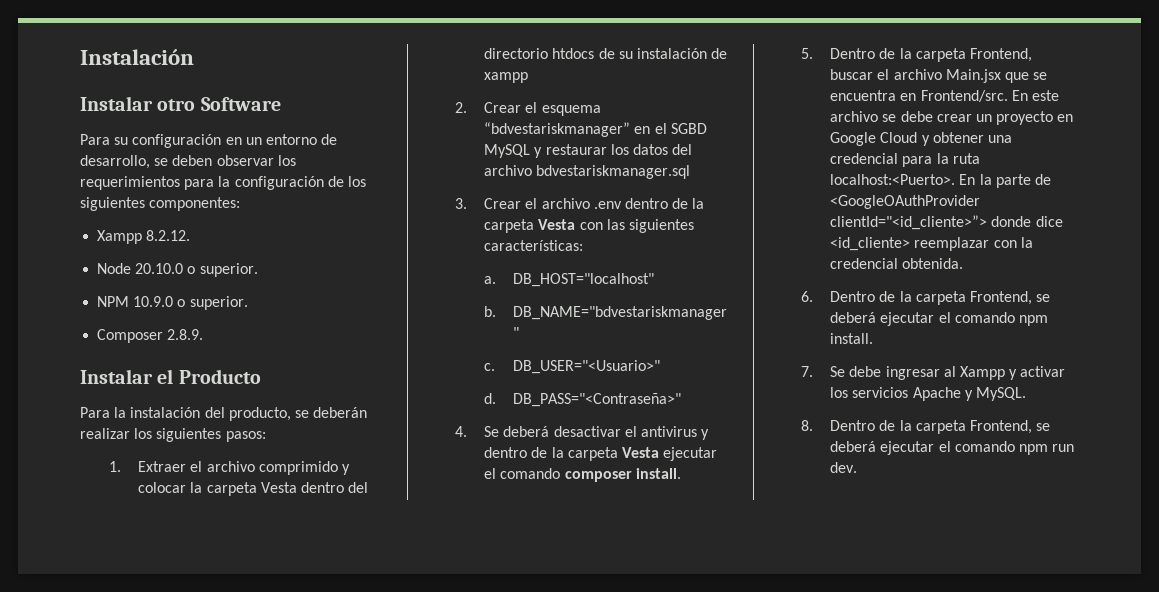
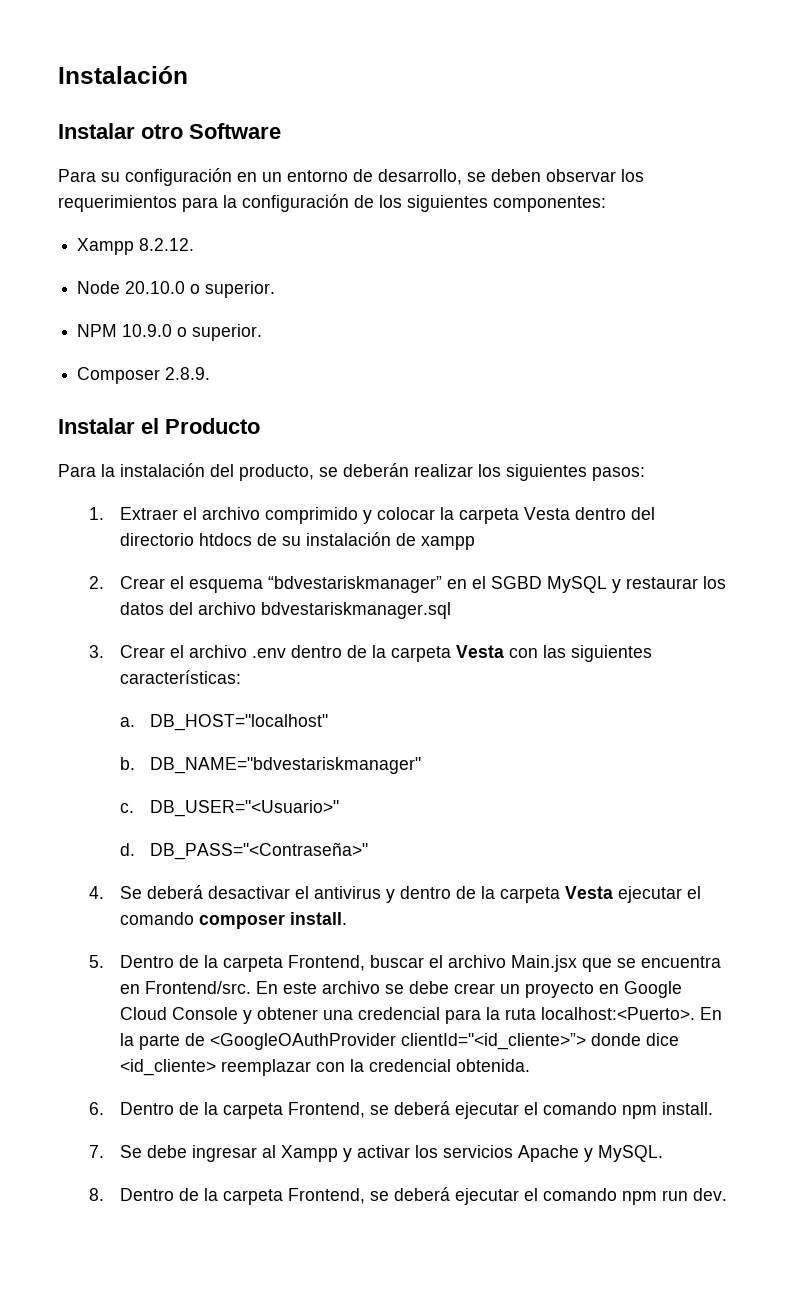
(918, 137) none -> [171,1007,238,1020] Console

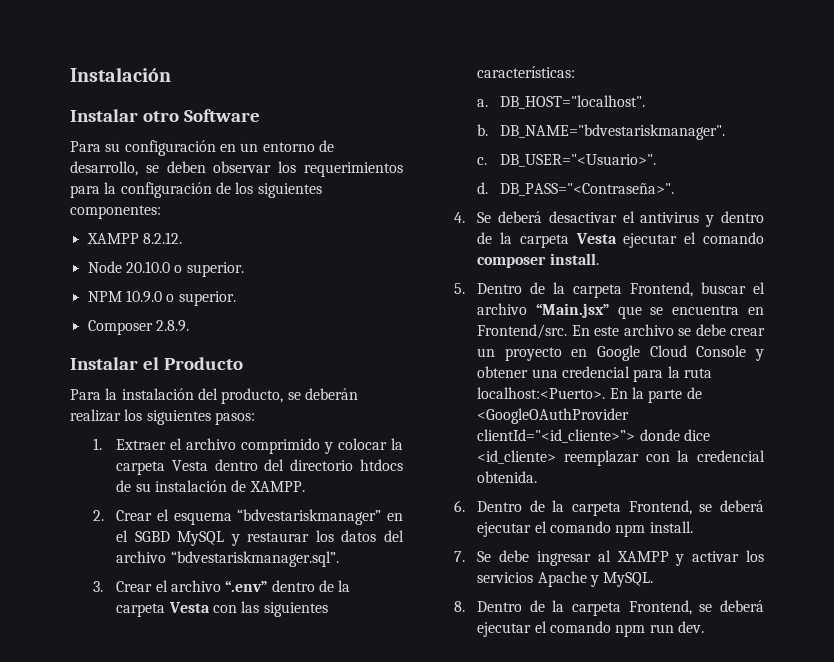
[77,238,135,255] Xampp -> [86,233,139,244] XAMPP
[420,536,475,550] xampp -> [249,481,305,492] XAMPP.
[260,602,451,619] bdvestariskmanager.sql -> [170,551,339,567] “bdvestariskmanager.sql”.
[251,648,286,658] .env -> [225,580,268,592] “.env”
[150,714,329,731] DB_HOST="localhost" -> [500,95,646,109] DB_HOST="localhost".
[150,757,422,774] DB_NAME="bdvestariskmanager" -> [500,124,726,140] DB_NAME="bdvestariskmanager".
[150,800,340,817] DB_USER="<Usuario>" -> [500,154,657,167] DB_USER="<Usuario>".
[150,842,369,860] DB_PASS="<Contraseña>" -> [500,183,675,196] DB_PASS="<Contraseña>".
[510,955,577,972] Main.jsx -> [535,303,609,318] “Main.jsx”
[280,1145,338,1162] Xampp -> [616,551,669,562] XAMPP

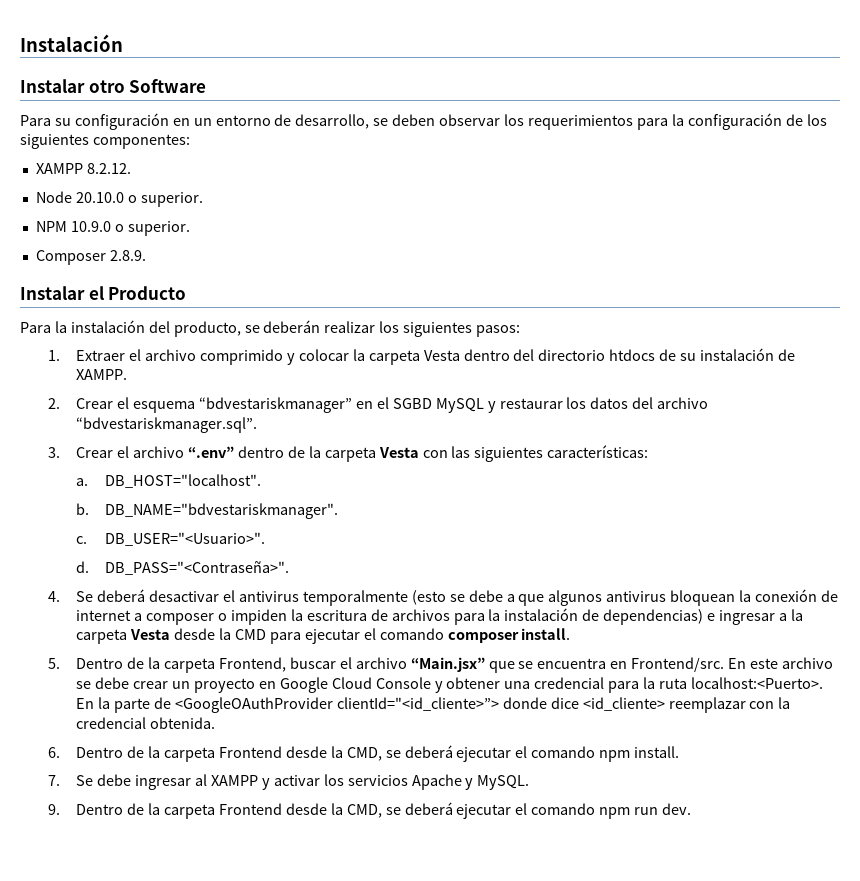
[705,211,764,227] [477,232,617,248] y dentro de la carpeta Vesta -> [302,589,838,606] [76,608,803,625] [76,628,301,644] temporalmente (esto se debe a que algunos antivirus bloquean la conexión de internet a composer o impiden la escritura de archivos para la instalación de dependencias) e ingresar a la carpeta Vesta desde la CMD para
[628,500,692,515] Frontend, -> [218,746,382,761] Frontend desde la CMD,
[454,600,692,616] 8. Dentro de la carpeta Frontend, -> [48,803,382,819] 9. Dentro de la carpeta Frontend desde la CMD,

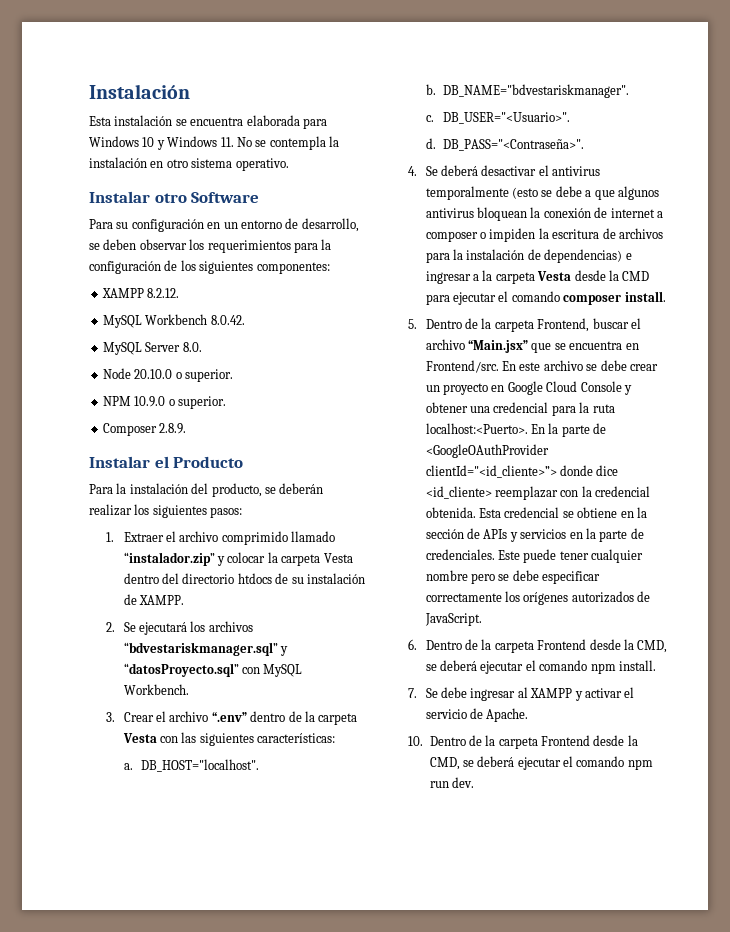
(123, 43) none -> [89,115,327,129] [89,136,339,150] [89,157,289,171] // Esta instalación se encuentra elaborada para Windows 10 y Windows 11. No se contempla la instalación en otro sistema operativo.
(131, 168) none -> [102,314,245,328] [102,342,202,355] // MySQL Workbench 8.0.42. // MySQL Server 8.0.
(284, 357) none -> [291,531,336,542] [123,552,215,566] llamado “instalador.zip”
[76,397,709,413] [76,417,258,433] Crear el esquema “bdvestariskmanager” en el SGBD MySQL y restaurar los datos del archivo “bdvestariskmanager.sql”. -> [123,621,253,635] [123,642,289,656] [123,663,303,677] [123,684,189,695] Se ejecutará los archivos “bdvestariskmanager.sql” y “datosProyecto.sql” con MySQL Workbench.
(216, 723) none -> [479,507,647,518] [425,528,644,542] [425,549,644,563] [425,570,601,584] [425,591,651,605] [424,613,482,626] Esta credencial se obtiene en la sección de APIs y servicios en la parte de credenciales. Este puede tener cualquier nombre pero se debe especificar correctamente los orígenes autorizados de JavaScript.
[323,774,530,790] [48,804,61,815] los servicios Apache y MySQL. // 9. -> [624,687,635,698] [425,708,529,722] [408,736,424,746] el servicio de Apache. // 10.

